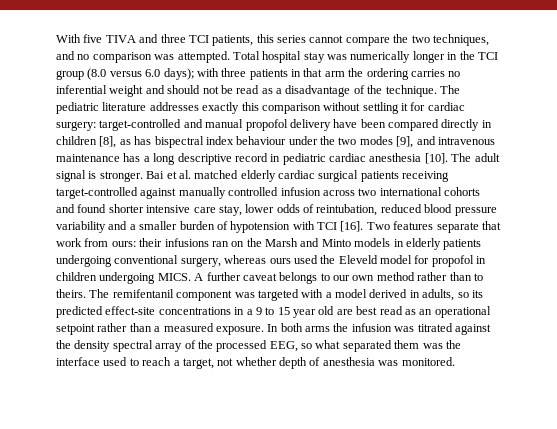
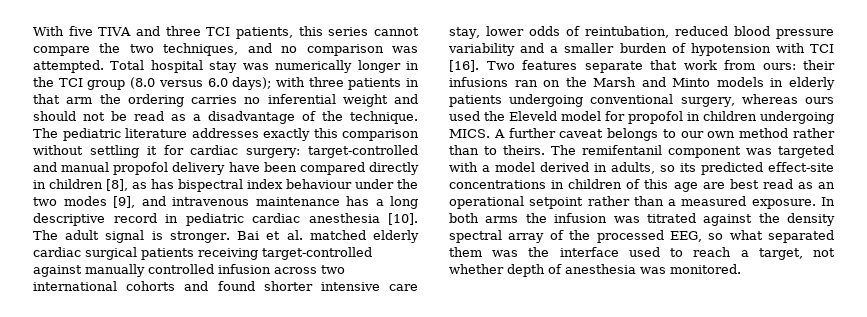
[246,306,335,318] a 9 to 15 year old -> [568,179,698,192] children of this age

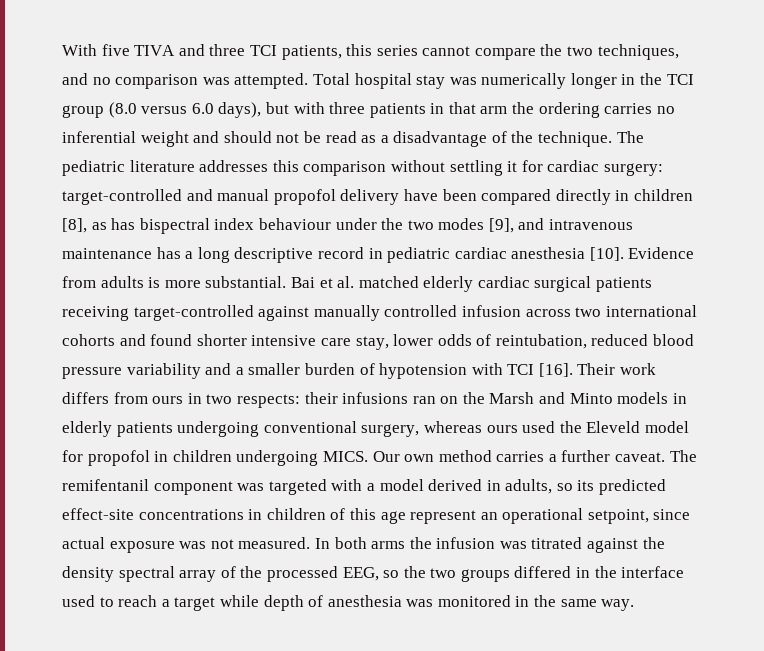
[232,77,272,90] days); -> [218,102,289,118] days), but
[263,128,310,141] exactly -> (269, 166) none
[33,230,230,243] The adult signal is stronger. -> [628,247,695,259] [62,276,287,288] Evidence from adults is more substantial.
[486,60,796,73] Two features separate that work from ours: -> [577,363,657,375] [62,392,300,408] Their work differs from ours in two respects:
[493,128,835,141] [449,145,545,155] A further caveat belongs to our own method rather than to theirs. -> [372,450,666,462] Our own method carries a further caveat.
[702,179,835,189] [449,196,816,209] are best read as an operational setpoint rather than a measured exposure. -> [410,508,691,524] [62,537,311,553] represent an operational setpoint, since actual exposure was not measured.
[729,230,834,243] [449,247,519,257] what separated them was -> [403,566,591,582] the two groups differed in
[758,248,835,260] [449,264,504,274] target, not whether -> [174,595,259,611] target while
[670,264,741,274] monitored. -> [437,595,635,611] monitored in the same way.

